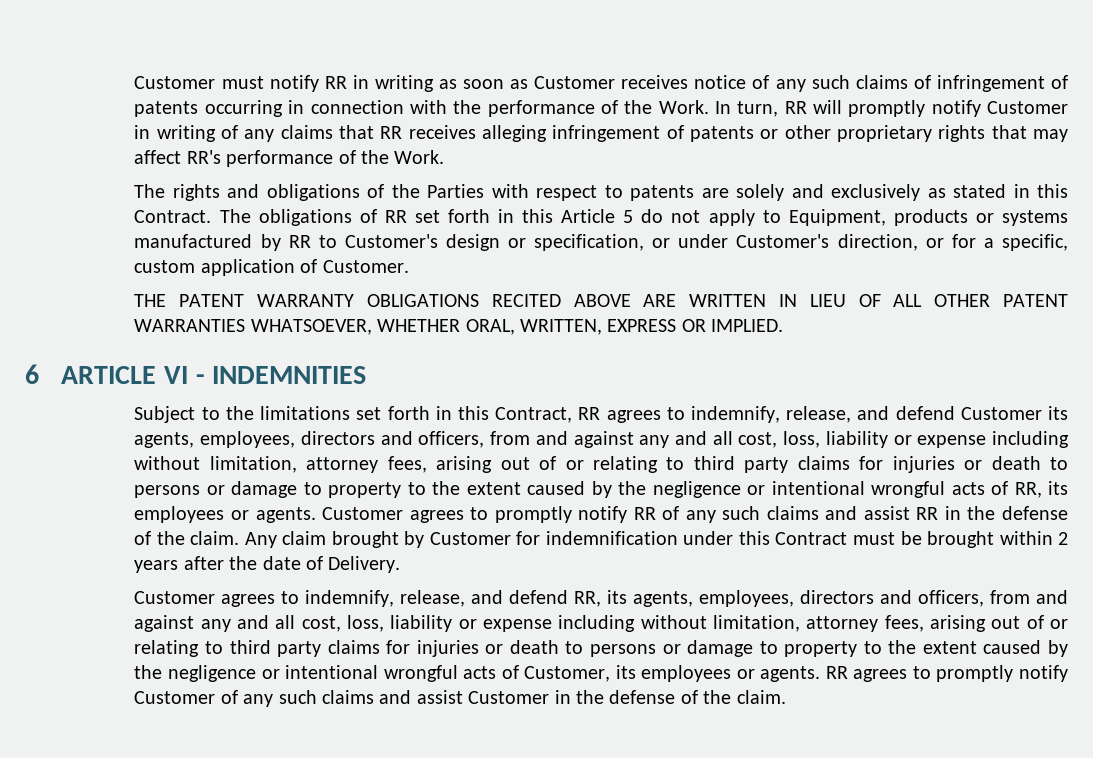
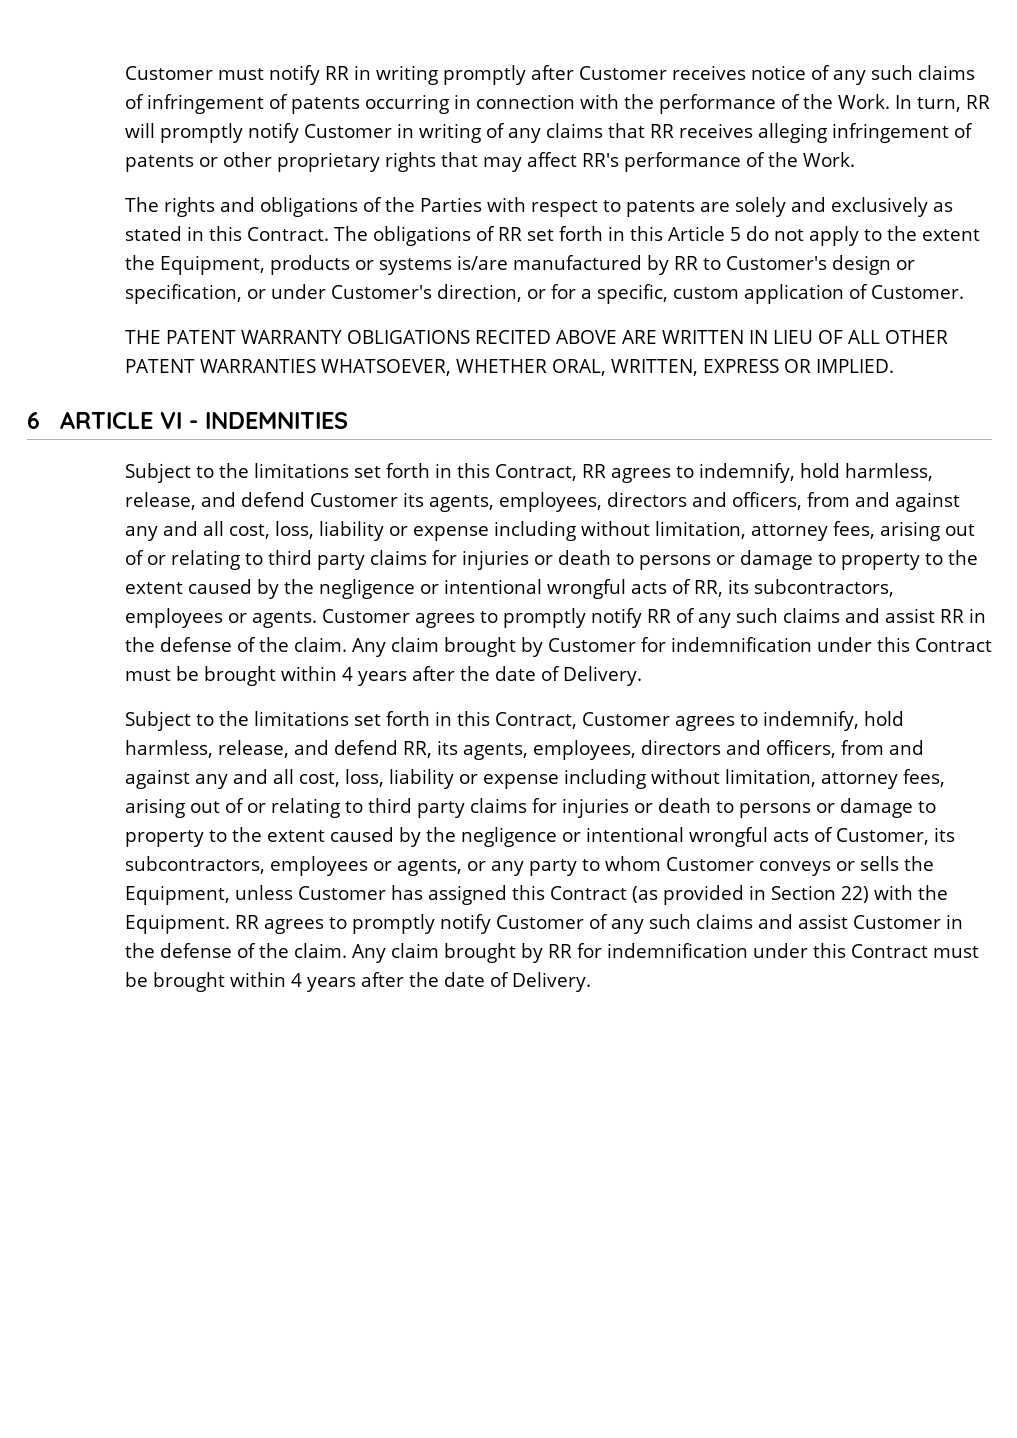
[438,79,529,89] as soon as -> [442,65,574,85] promptly after
(781, 216) none -> [886,226,980,241] [124,255,155,270] the extent the
(1069, 218) none -> [456,255,508,270] is/are
(780, 414) none -> [799,463,933,481] hold harmless,
(1069, 488) none -> [753,579,894,597] subcontractors,
[1057,532,1068,545] 2 -> [341,667,353,681] 4
(401, 564) none -> [124,711,577,731] Subject to the limitations set forth in this Contract,
(395, 598) none -> [863,711,904,726] [124,740,213,758] hold harmless,
[641,665,821,682] employees or agents. -> [124,856,934,876] [124,885,948,905] [124,914,230,934] subcontractors, employees or agents, or any party to whom Customer conveys or sells the Equipment, unless Customer has assigned this Contract (as provided in Section 22) with the Equipment.
(786, 697) none -> [351,943,979,963] [124,972,591,992] Any claim brought by RR for indemnification under this Contract must be brought within 4 years after the date of Delivery.

